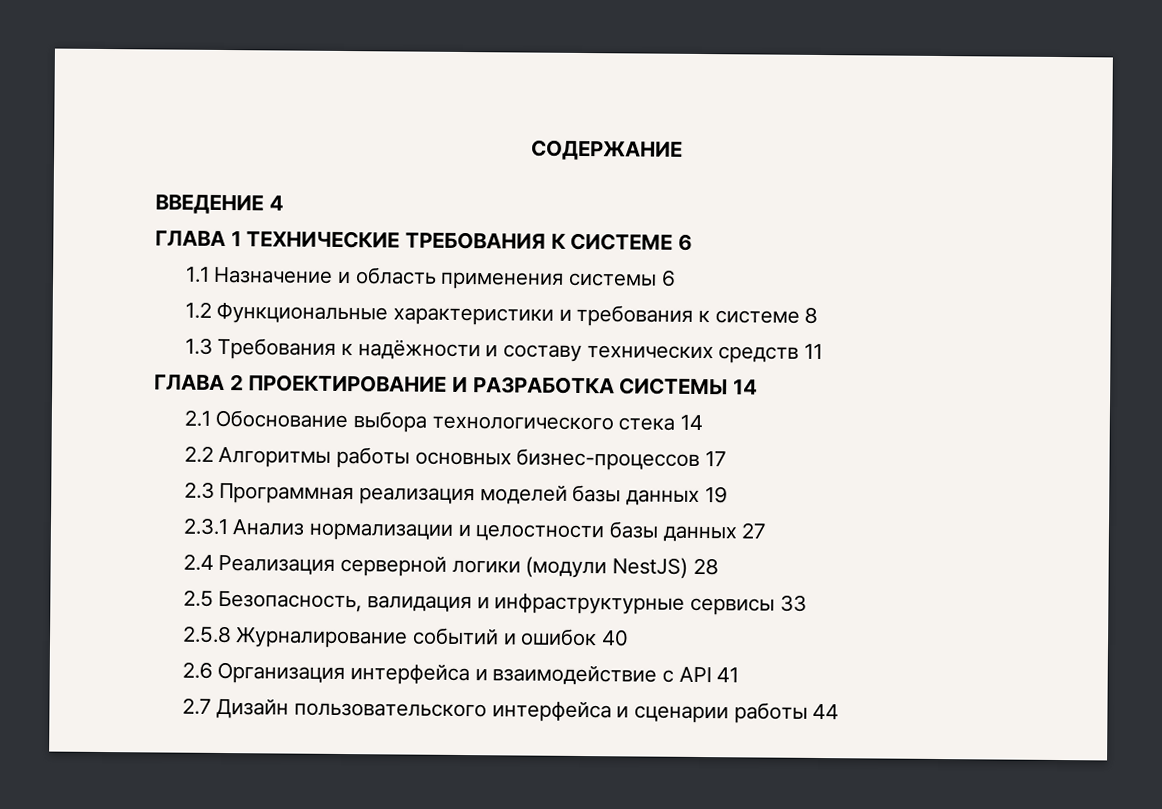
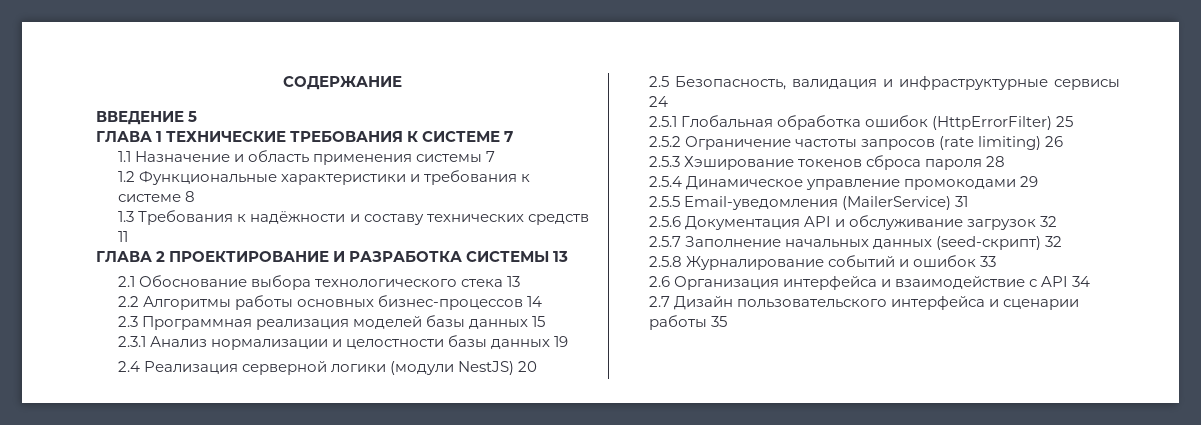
[268,195,284,211] 4 -> [188,111,198,122] 5
[678,233,694,251] 6 -> [504,131,514,142] 7
[660,269,676,287] 6 -> [486,151,496,162] 7
[733,379,759,395] 14 -> [553,251,569,262] 13
[679,414,703,431] 14 -> [507,276,521,287] 13
[704,451,727,467] 17 -> [527,296,543,307] 14
[704,486,728,504] 19 -> [532,316,546,327] 15
[741,522,768,539] 27 -> [554,336,569,347] 19
[692,557,719,576] 28 -> [518,361,538,372] 20
[779,594,807,612] 33 -> [648,96,668,107] [648,115,1074,130] [648,136,1064,150] [648,155,1006,170] [648,176,1039,190] [648,196,969,210] [648,215,1058,230] [648,236,1063,250] 24 // 2.5.1 Глобальная обработка ошибок (HttpErrorFilter) 25 // 2.5.2 Ограничение частоты запросов (rate limiting) 26 // 2.5.3 Хэширование токенов сброса пароля 28 // 2.5.4 Динамическое управление промокодами 29 // 2.5.5 Email-уведомления (MailerService) 31 // 2.5.6 Документация API и обслуживание загрузок 32 // 2.5.7 Заполнение начальных данных (seed-скрипт) 32
[600,629,629,647] 40 -> [980,256,997,267] 33
[716,667,740,683] 41 -> [1072,276,1091,287] 34
[812,703,840,720] 44 -> [710,316,727,327] 35

